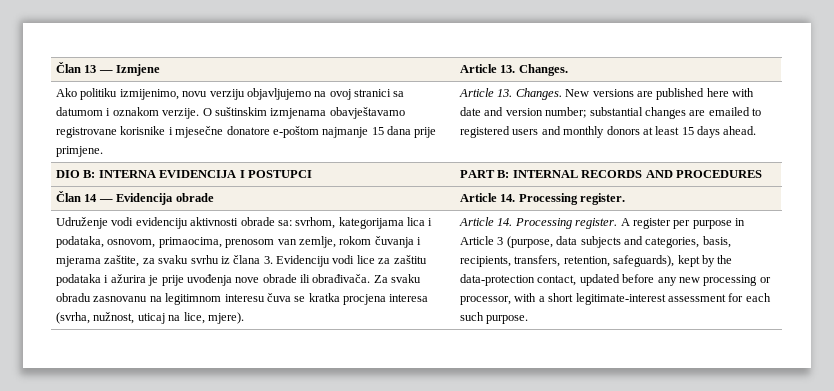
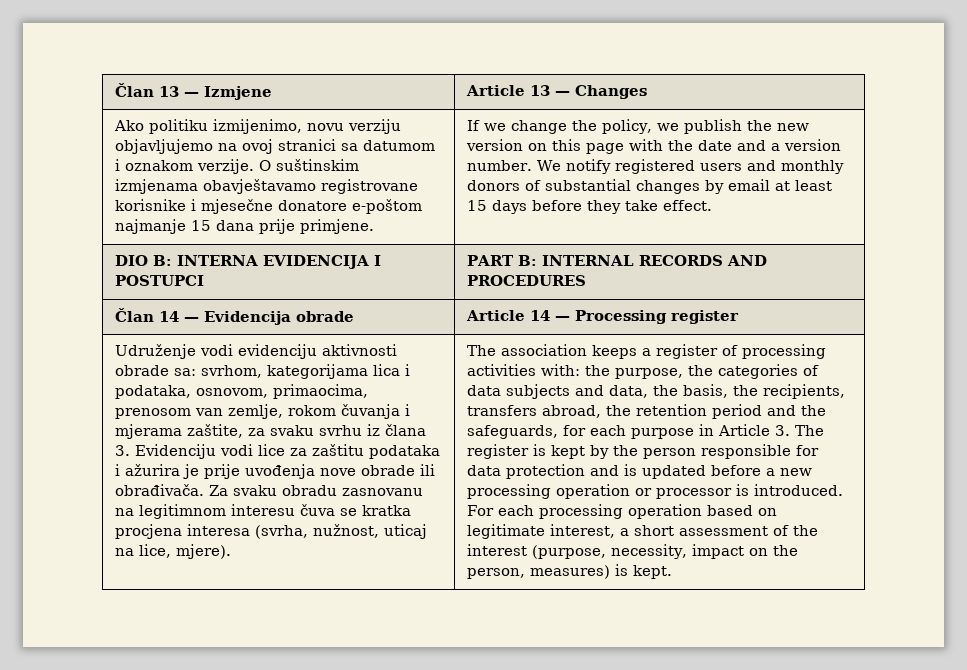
[500,64,568,76] 13. Changes. -> [529,85,647,99] 13 — Changes
[459,88,755,100] [460,107,762,119] Article 13. Changes. New versions are published here with date and version number; substantial changes are emailed to -> [466,119,809,134] [465,139,841,154] [466,159,611,174] If we change the policy, we publish the new version on this page with the date and a version number. We notify
[642,126,757,138] at least 15 days ahead. -> [524,179,832,194] [466,200,712,214] of substantial changes by email at least 15 days before they take effect.
[500,193,626,205] 14. Processing register. -> [529,310,739,324] 14 — Processing register
[459,217,746,229] [460,236,731,248] [460,255,733,267] [460,274,577,286] Article 14. Processing register. A register per purpose in Article 3 (purpose, data subjects and categories, basis, recipients, transfers, retention, safeguards), kept by the data-protection contact, -> [466,344,826,359] [466,364,819,379] [466,384,845,399] [466,404,826,419] [466,424,824,439] [466,444,819,459] [466,464,637,479] The association keeps a register of processing activities with: the purpose, the categories of data subjects and data, the basis, the recipients, transfers abroad, the retention period and the safeguards, for each purpose in Article 3. The register is kept by the person responsible for data protection and is
[657,277,677,286] any -> [765,468,775,476] a
[759,277,771,283] [460,293,771,305] [460,312,529,324] or processor, with a short legitimate-interest assessment for each such purpose. -> [555,484,843,499] [466,504,777,519] [466,524,818,539] [466,544,798,559] [466,564,672,579] operation or processor is introduced. For each processing operation based on legitimate interest, a short assessment of the interest (purpose, necessity, impact on the person, measures) is kept.

